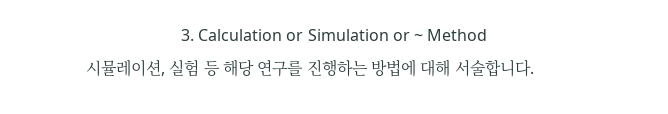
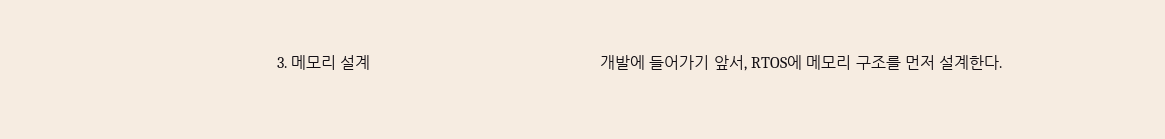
[197,29,488,41] [86,59,534,77] Calculation or Simulation or ~ Method // 시뮬레이션, 실험 등 해당 연구를 진행하는 방법에 대해 서술합니다. -> [291,55,371,70] [600,55,1003,71] 메모리 설계 // 개발에 들어가기 앞서, RTOS에 메모리 구조를 먼저 설계한다.

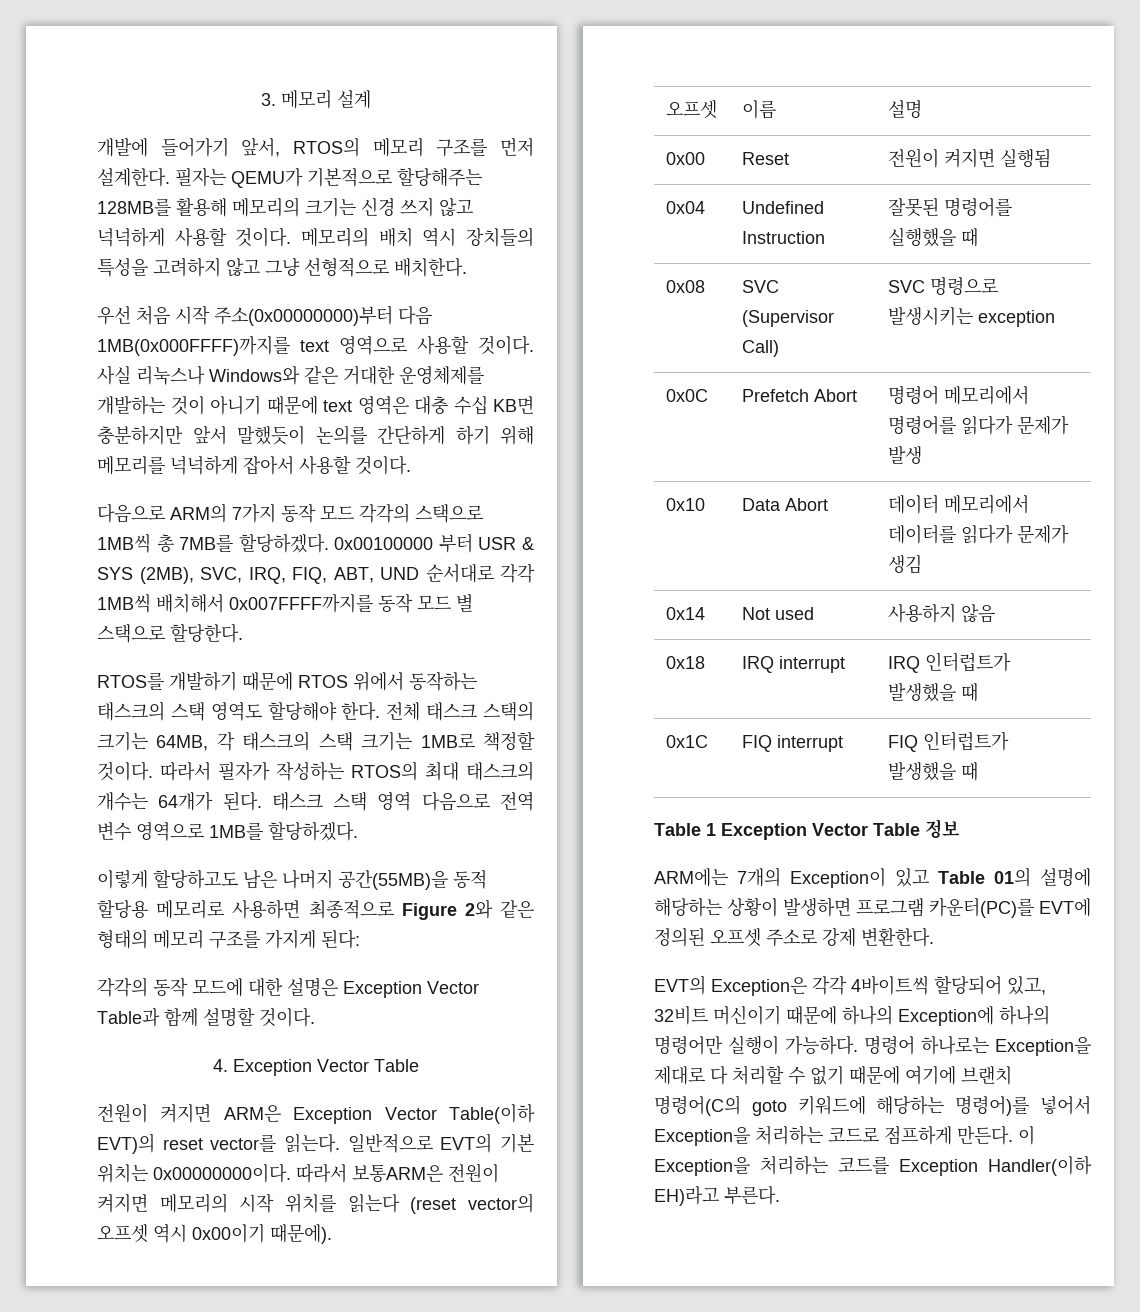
[750,55,802,70] RTOS에 -> [293,137,360,157] RTOS의
(1003, 62) none -> [175,167,482,188] [97,197,473,217] [97,227,534,247] [97,257,467,277] [97,305,432,326] [97,335,534,356] [97,365,484,385] [97,395,534,415] [97,425,534,445] [97,455,411,475] [97,503,483,523] [97,533,534,553] [97,564,535,584] [97,593,473,613] [97,623,243,643] [97,672,477,691] [97,701,534,721] [97,731,535,751] [97,761,534,781] [97,791,534,811] [97,821,358,841] [97,869,487,890] [97,899,534,920] [97,929,360,949] [97,977,479,998] [97,1007,315,1027] [212,1059,419,1076] [97,1103,535,1124] [97,1133,534,1154] [97,1163,499,1183] [97,1193,534,1214] [97,1224,332,1244] [666,100,718,119] [742,100,777,119] [888,99,923,118] [666,152,706,165] [742,152,790,165] [888,148,1052,168] [666,201,706,214] [742,201,825,214] [742,231,826,244] [888,197,1013,217] [888,228,979,247] [666,280,706,293] [742,280,780,293] [742,310,835,327] [742,340,780,357] [888,276,999,296] [888,307,1056,327] [666,389,709,402] [742,389,858,402] [888,385,1030,405] [888,415,1070,435] [888,446,923,464] [666,498,706,511] [742,498,829,511] [888,494,1030,514] [888,524,1070,544] [888,555,923,574] [666,607,706,620] [742,607,815,620] [888,603,996,623] [666,656,706,669] [742,656,846,673] [888,652,1012,673] [888,683,979,702] [666,735,709,748] [742,735,844,752] [888,731,1010,752] [888,762,979,781] [654,819,960,840] [654,867,1091,888] [654,897,1091,918] [654,927,934,947] [654,975,1046,996] [654,1005,1050,1026] [654,1035,1091,1056] [654,1065,1012,1085] [654,1095,1091,1116] [654,1125,1035,1146] [654,1155,1092,1176] [654,1185,780,1206] 필자는 QEMU가 기본적으로 할당해주는 128MB를 활용해 메모리의 크기는 신경 쓰지 않고 넉넉하게 사용할 것이다. 메모리의 배치 역시 장치들의 특성을 고려하지 않고 그냥 선형적으로 배치한다. // 우선 처음 시작 주소(0x00000000)부터 다음 1MB(0x000FFFF)까지를 text 영역으로 사용할 것이다. 사실 리눅스나 Windows와 같은 거대한 운영체제를 개발하는 것이 아니기 때문에 text 영역은 대충 수십 KB면 충분하지만 앞서 말했듯이 논의를 간단하게 하기 위해 메모리를 넉넉하게 잡아서 사용할 것이다. // 다음으로 ARM의 7가지 동작 모드 각각의 스택으로 1MB씩 총 7MB를 할당하겠다. 0x00100000 부터 USR & SYS (2MB), SVC, IRQ, FIQ, ABT, UND 순서대로 각각 1MB씩 배치해서 0x007FFFF까지를 동작 모드 별 스택으로 할당한다. // RTOS를 개발하기 때문에 RTOS 위에서 동작하는 태스크의 스택 영역도 할당해야 한다. 전체 태스크 스택의 크기는 64MB, 각 태스크의 스택 크기는 1MB로 책정할 것이다. 따라서 필자가 작성하는 RTOS의 최대 태스크의 개수는 64개가 된다. 태스크 스택 영역 다음으로 전역 변수 영역으로 1MB를 할당하겠다. // 이렇게 할당하고도 남은 나머지 공간(55MB)을 동적 할당용 메모리로 사용하면 최종적으로 Figure 2와 같은 형태의 메모리 구조를 가지게 된다: // 각각의 동작 모드에 대한 설명은 Exception Vector Table과 함께 설명할 것이다. // 4. Exception Vector Table // 전원이 켜지면 ARM은 Exception Vector Table(이하 EVT)의 reset vector를 읽는다. 일반적으로 EVT의 기본 위치는 0x00000000이다. 따라서 보통ARM은 전원이 켜지면 메모리의 시작 위치를 읽는다 (reset vector의 오프셋 역시 0x00이기 때문에). // 오프셋 | 이름 | 설명 // 0x00 | Reset | 전원이 켜지면 실행됨 // 0x04 | Undefined Instruction | 잘못된 명령어를 실행했을 때 // 0x08 | SVC (Supervisor Call) | SVC 명령으로 발생시키는 exception // 0x0C | Prefetch Abort | 명령어 메모리에서 명령어를 읽다가 문제가 발생 // 0x10 | Data Abort | 데이터 메모리에서 데이터를 읽다가 문제가 생김 // 0x14 | Not used | 사용하지 않음 // 0x18 | IRQ interrupt | IRQ 인터럽트가 발생했을 때 // 0x1C | FIQ interrupt | FIQ 인터럽트가 발생했을 때 // Table 1 Exception Vector Table 정보 // ARM에는 7개의 Exception이 있고 Table 01의 설명에 해당하는 상황이 발생하면 프로그램 카운터(PC)를 EVT에 정의된 오프셋 주소로 강제 변환한다. // EVT의 Exception은 각각 4바이트씩 할당되어 있고, 32비트 머신이기 때문에 하나의 Exception에 하나의 명령어만 실행이 가능하다. 명령어 하나로는 Exception을 제대로 다 처리할 수 없기 때문에 여기에 브랜치 명령어(C의 goto 키워드에 해당하는 명령어)를 넣어서 Exception을 처리하는 코드로 점프하게 만든다. 이 Exception을 처리하는 코드를 Exception Handler(이하 EH)라고 부른다.

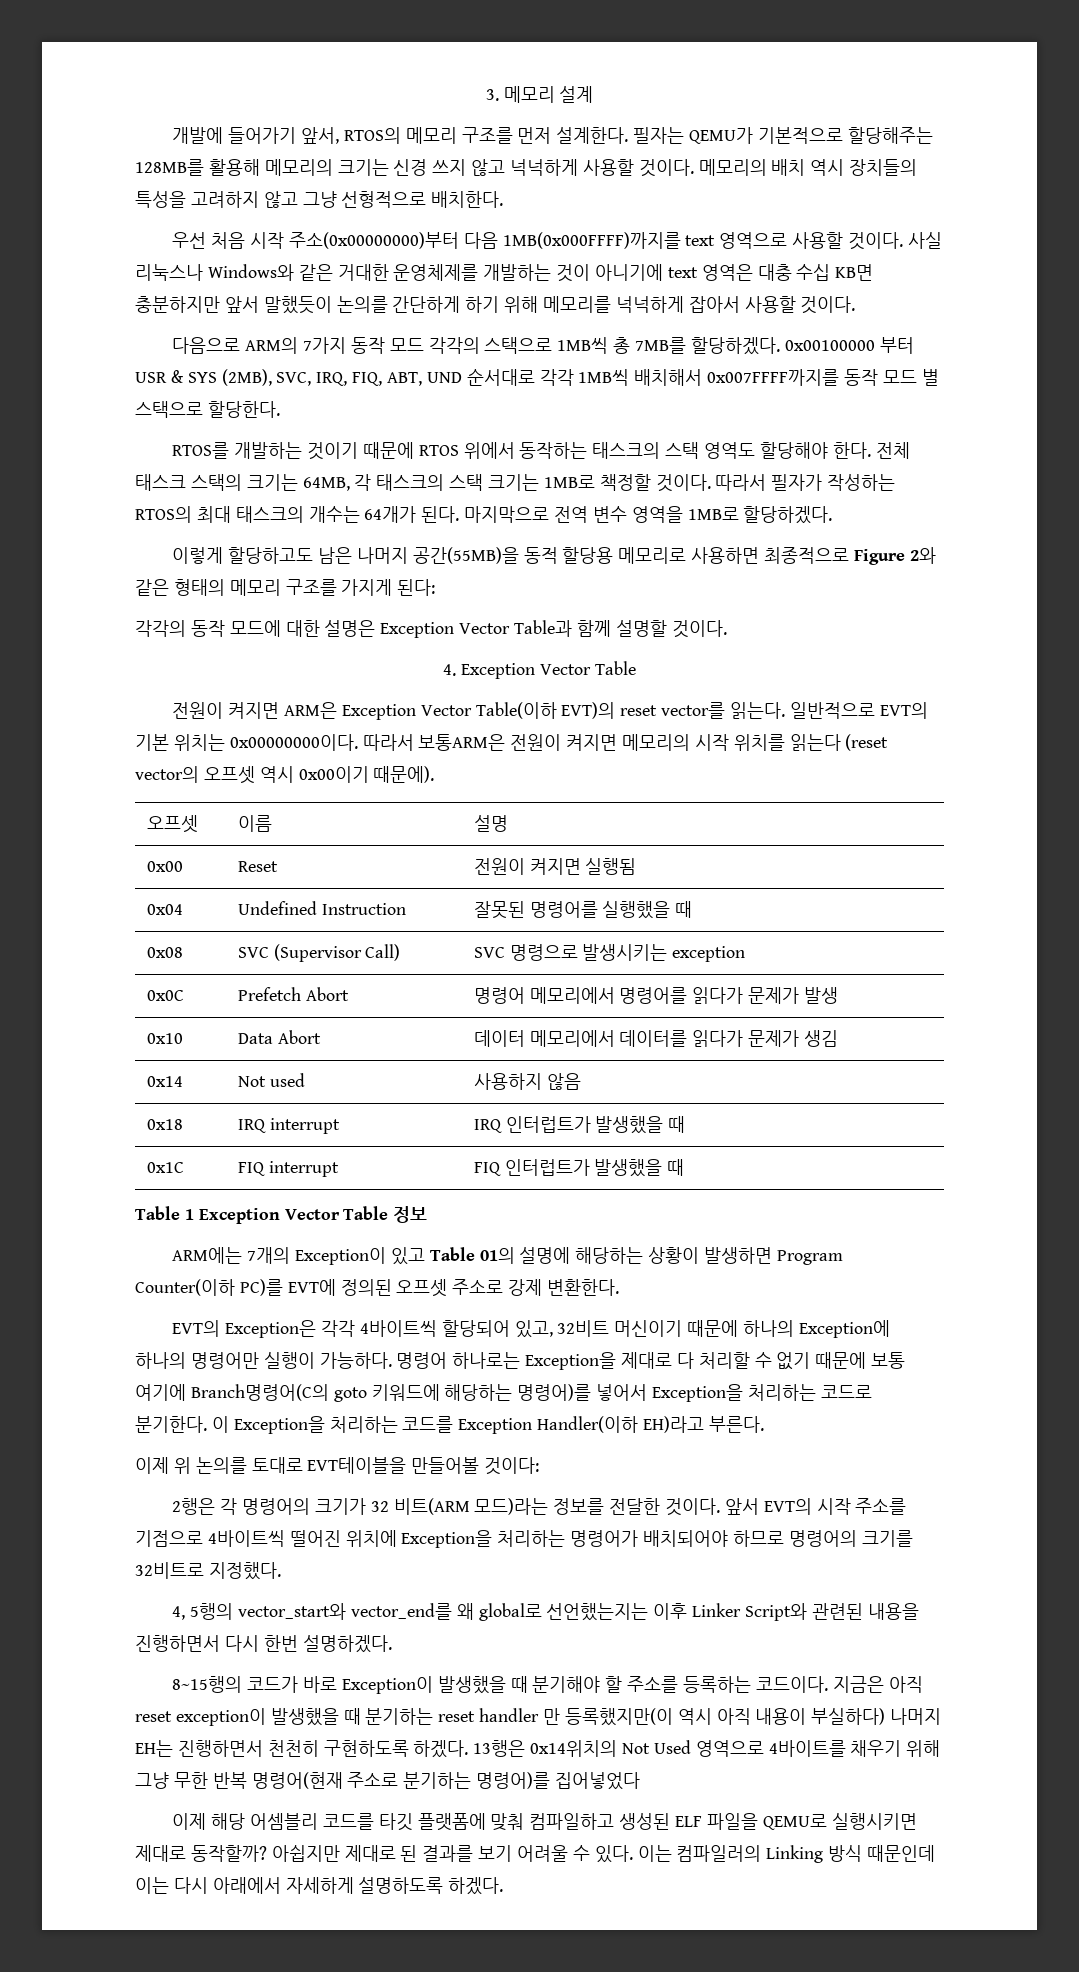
[210,396,318,415] 아니기 때문에 -> [595,264,664,281] 아니기에
[169,672,237,691] 개발하기 -> [234,442,358,460] 개발하는 것이기
[271,791,534,811] [97,822,263,841] 태스크 스택 영역 다음으로 전역 변수 영역으로 1MB를 -> [464,506,739,523] 마지막으로 전역 변수 영역을 1MB로
[856,897,1034,918] 프로그램 카운터(PC)를 -> [776,1250,843,1265] [135,1279,283,1296] Program Counter(이하 PC)를
[905,1066,1012,1085] [654,1095,741,1116] 여기에 브랜치 명령어(C의 -> [871,1352,906,1369] [135,1384,329,1401] 보통 여기에 Branch명령어(C의
[884,1125,1013,1145] 점프하게 만든다. -> [135,1416,207,1433] 분기한다.
(780, 1195) none -> [135,1457,540,1475] [172,1498,907,1516] [135,1530,913,1548] [135,1562,281,1580] [172,1603,919,1621] [135,1635,392,1653] [172,1676,923,1694] [135,1708,942,1726] [135,1740,941,1758] [135,1772,641,1790] [172,1813,917,1831] [135,1845,936,1863] [135,1877,504,1895] // 이제 위 논의를 토대로 EVT테이블을 만들어볼 것이다: // 2행은 각 명령어의 크기가 32 비트(ARM 모드)라는 정보를 전달한 것이다. 앞서 EVT의 시작 주소를 기점으로 4바이트씩 떨어진 위치에 Exception을 처리하는 명령어가 배치되어야 하므로 명령어의 크기를 32비트로 지정했다. // 4, 5행의 vector_start와 vector_end를 왜 global로 선언했는지는 이후 Linker Script와 관련된 내용을 진행하면서 다시 한번 설명하겠다. // 8~15행의 코드가 바로 Exception이 발생했을 때 분기해야 할 주소를 등록하는 코드이다. 지금은 아직 reset exception이 발생했을 때 분기하는 reset handler 만 등록했지만(이 역시 아직 내용이 부실하다) 나머지 EH는 진행하면서 천천히 구현하도록 하겠다. 13행은 0x14위치의 Not Used 영역으로 4바이트를 채우기 위해 그냥 무한 반복 명령어(현재 주소로 분기하는 명령어)를 집어넣었다 // 이제 해당 어셈블리 코드를 타깃 플랫폼에 맞춰 컴파일하고 생성된 ELF 파일을 QEMU로 실행시키면 제대로 동작할까? 아쉽지만 제대로 된 결과를 보기 어려울 수 있다. 이는 컴파일러의 Linking 방식 때문인데 이는 다시 아래에서 자세하게 설명하도록 하겠다.

